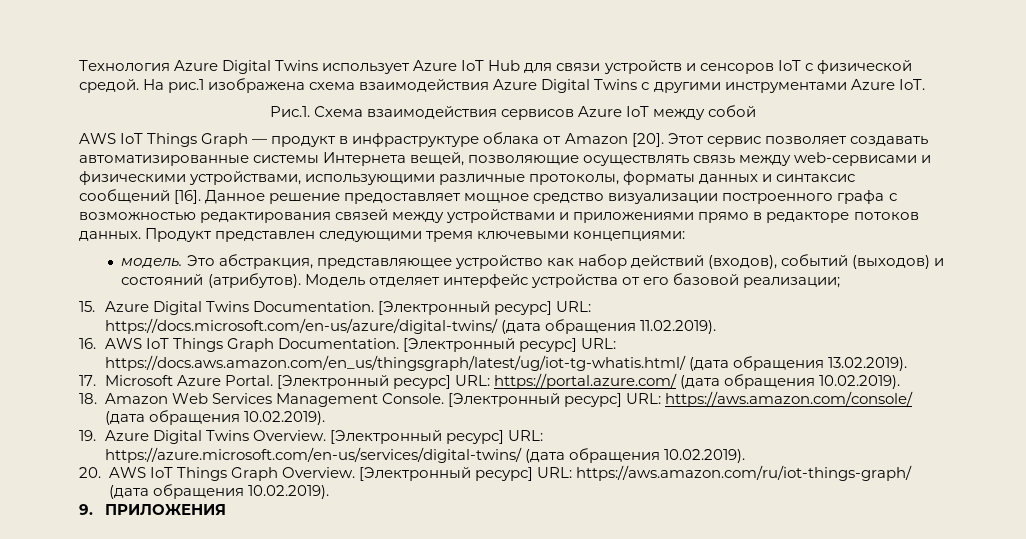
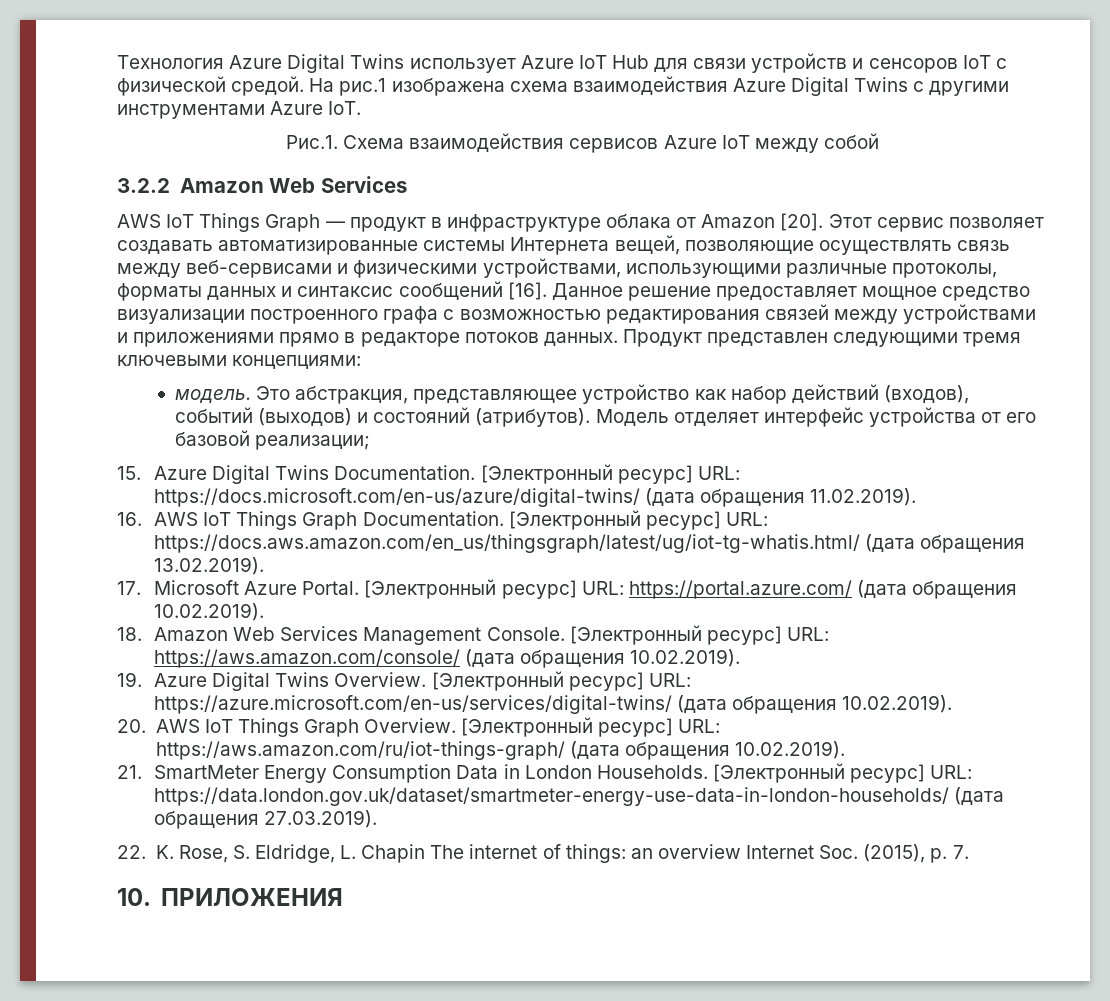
(757, 111) none -> [117,176,407,193] // 3.2.2 Amazon Web Services
[794,152,918,166] web-сервисами -> [186,260,333,278] веб-сервисами
[79,504,93,515] 9. -> [117,763,973,783] [154,787,1005,806] [154,810,378,829] [117,844,969,863] [117,888,151,906] 21. SmartMeter Energy Consumption Data in London Households. [Электронный ресурс] URL: https://data.london.gov.uk/dataset/smartmeter-energy-use-data-in-london-households/ (дата обращения 27.03.2019). // 22. K. Rose, S. Eldridge, L. Chapin The internet of things: an overview Internet Soc. (2015), p. 7. // 10.

